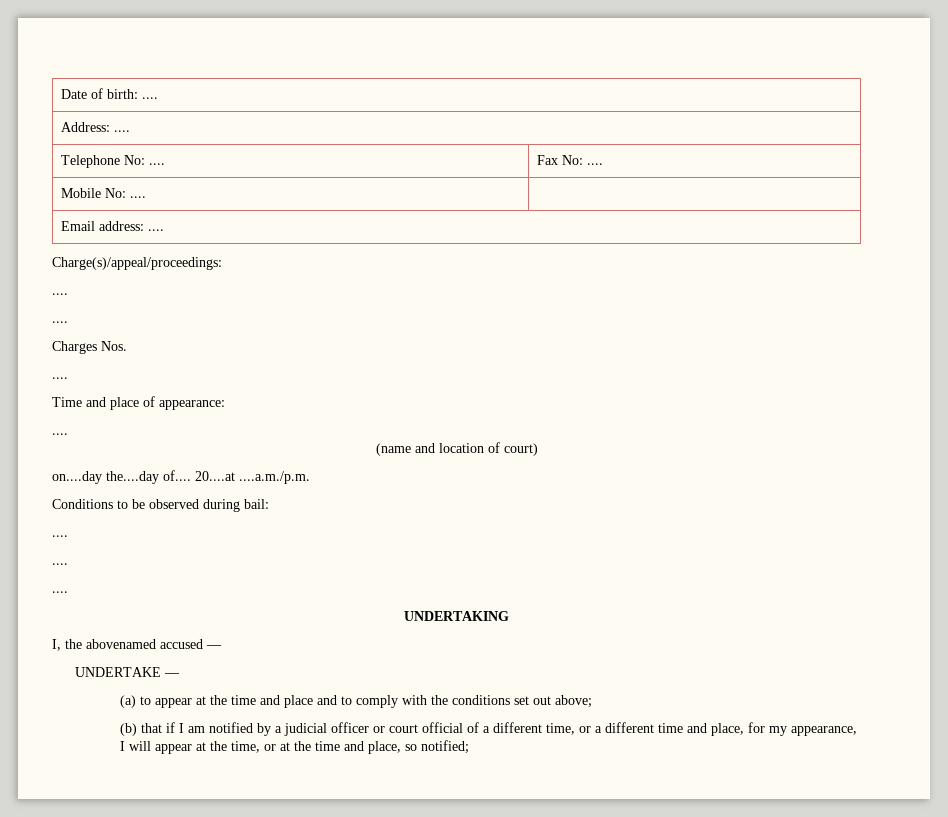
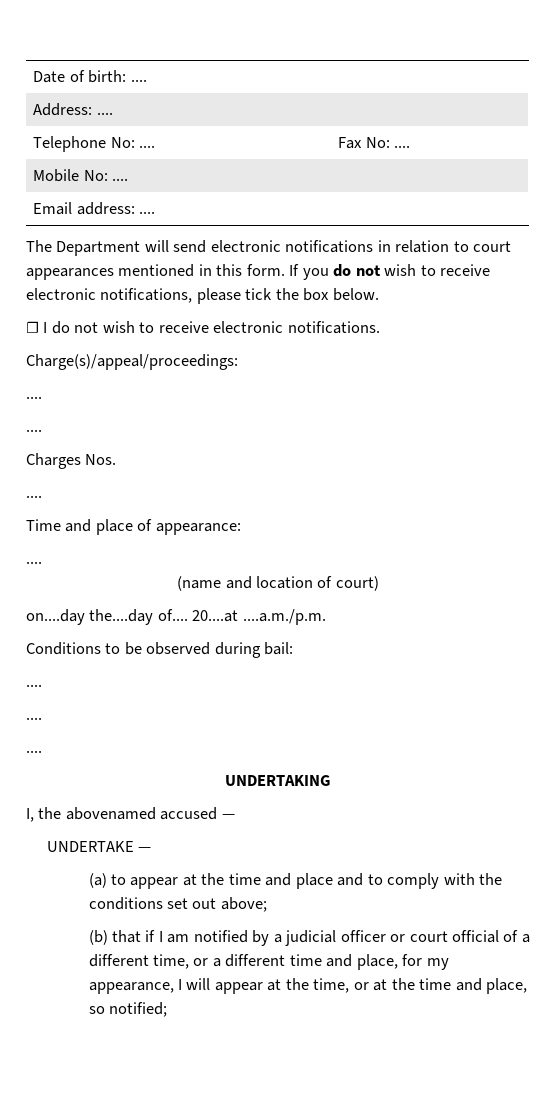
(165, 230) none -> [26,240,512,256] [26,264,491,280] [26,288,379,304] [26,321,380,334] // The Department will send electronic notifications in relation to court appearances mentioned in this form. If you do not wish to receive electronic notifications, please tick the box below. // ☐ I do not wish to receive electronic notifications.

